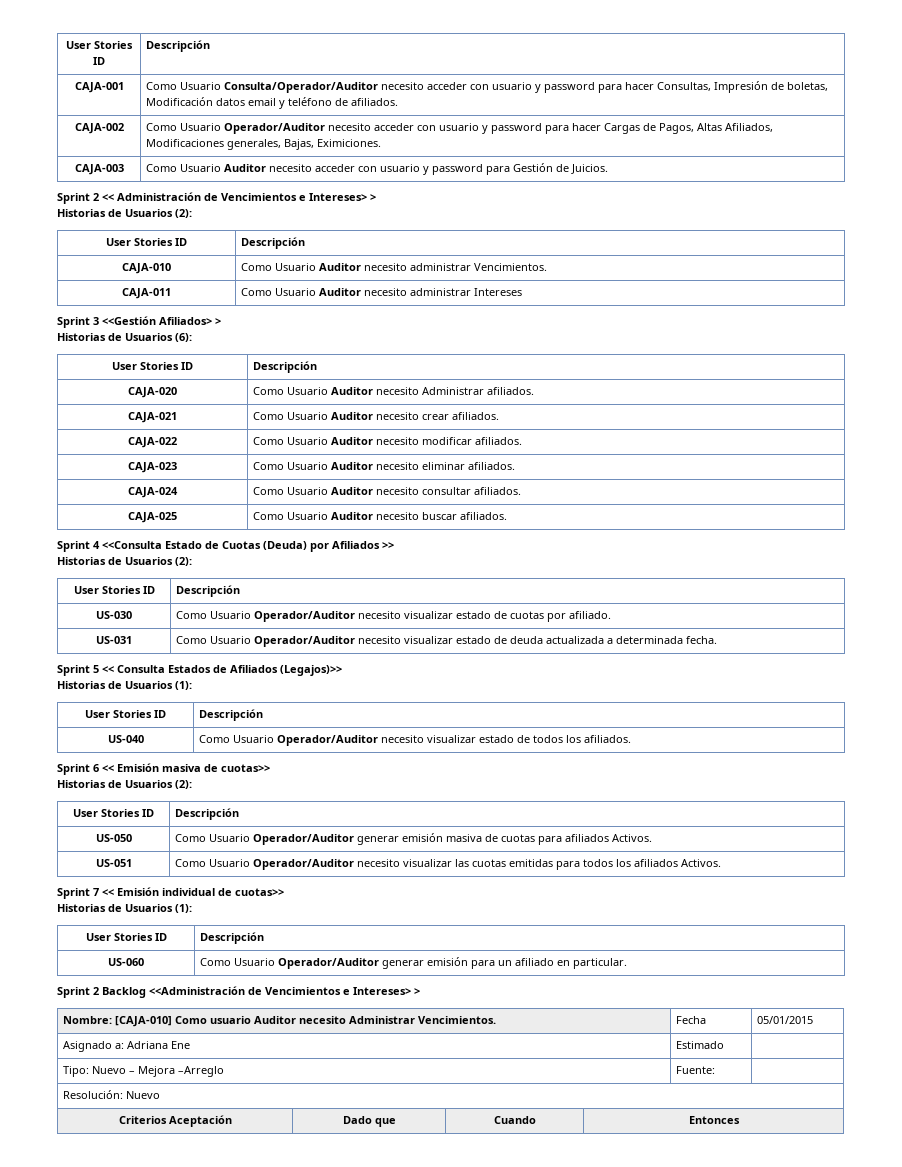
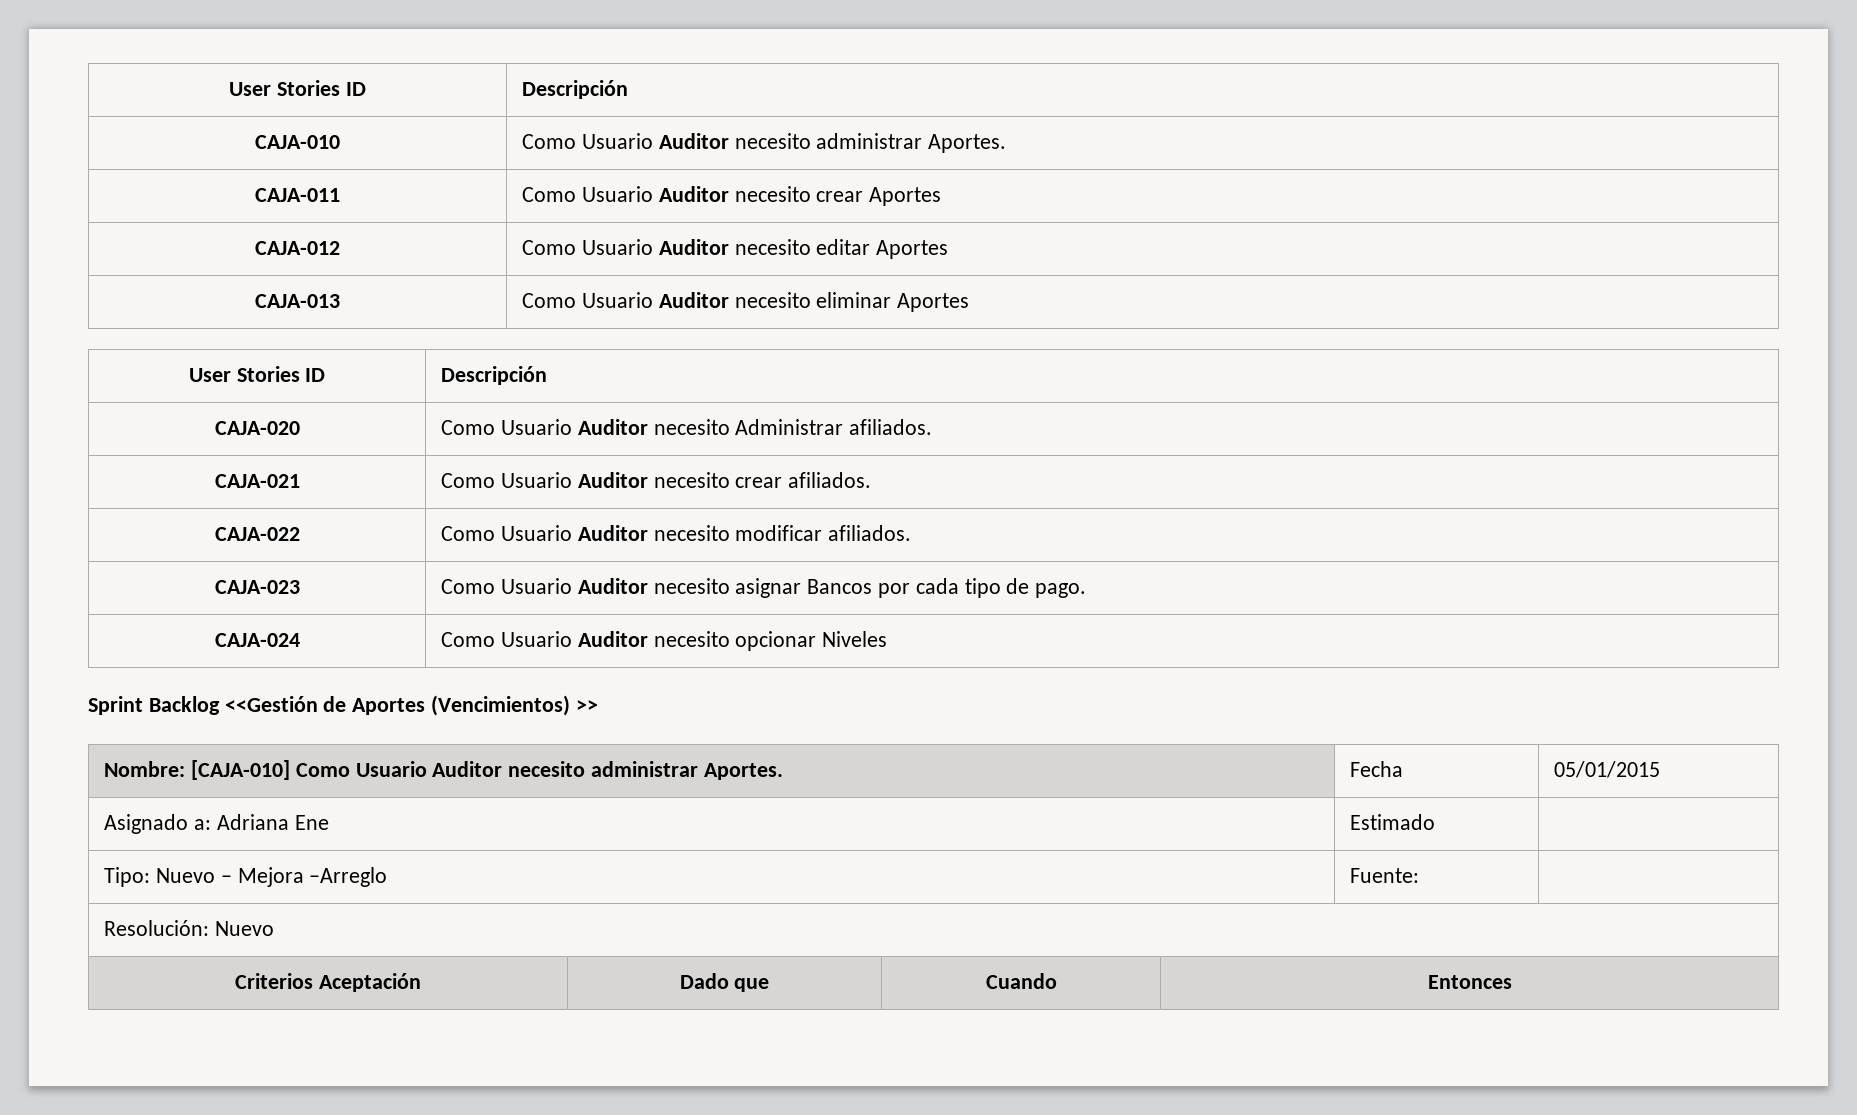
[66,41,133,49] [93,57,105,65] [145,40,210,52] [74,82,124,93] [145,81,828,93] [145,97,398,109] [74,123,124,134] [145,123,773,134] [145,139,381,150] [74,164,124,175] [145,163,608,175] [57,192,376,204] [57,209,192,218] [106,238,187,246] [240,237,305,249] User Stories ID | Descripción // CAJA-001 | Como Usuario Consulta/Operador/Auditor necesito acceder con usuario y password para hacer Consultas, Impresión de boletas, Modificación datos email y teléfono de afiliados. // CAJA-002 | Como Usuario Operador/Auditor necesito acceder con usuario y password para hacer Cargas de Pagos, Altas Afiliados, Modificaciones generales, Bajas, Eximiciones. // CAJA-003 | Como Usuario Auditor necesito acceder con usuario y password para Gestión de Juicios. // Sprint 2 << Administración de Vencimientos e Intereses> > // Historias de Usuarios (2): // User Stories ID | Descripción -> [229,80,366,96] [522,80,629,99] User Stories ID | Descripción
[473,263,547,271] Vencimientos. -> [928,134,1007,153] Aportes.
[409,288,522,296] [57,316,221,328] [57,333,192,342] administrar Intereses // Sprint 3 <<Gestión Afiliados> > // Historias de Usuarios (6): -> [816,187,942,206] [255,241,340,255] [522,239,949,259] [255,294,340,308] [522,292,970,312] crear Aportes // CAJA-012 | Como Usuario Auditor necesito editar Aportes // CAJA-013 | Como Usuario Auditor necesito eliminar Aportes
[421,462,515,470] eliminar afiliados. -> [735,578,1087,598] asignar Bancos por cada tipo de pago.
[421,487,521,495] [128,512,177,523] [252,512,507,520] [57,541,394,552] [57,557,192,566] [73,586,155,594] [175,585,240,597] [96,611,132,619] [175,611,611,622] [96,636,132,644] [175,636,717,647] [57,665,342,676] [57,681,192,690] [85,710,166,718] [198,709,263,721] [107,735,144,743] [198,735,631,746] [57,763,270,775] [57,780,192,789] [73,809,154,817] [174,808,239,820] [95,834,132,842] [174,833,652,845] [95,859,132,867] [174,859,721,870] [57,887,284,899] [57,904,192,913] [85,933,167,941] [199,932,264,944] [108,958,144,966] [199,957,627,969] [57,986,420,998] [62,1016,496,1027] consultar afiliados. // CAJA-025 | Como Usuario Auditor necesito buscar afiliados. // Sprint 4 <<Consulta Estado de Cuotas (Deuda) por Afiliados >> // Historias de Usuarios (2): // User Stories ID | Descripción // US-030 | Como Usuario Operador/Auditor necesito visualizar estado de cuotas por afiliado. // US-031 | Como Usuario Operador/Auditor necesito visualizar estado de deuda actualizada a determinada fecha. // Sprint 5 << Consulta Estados de Afiliados (Legajos)>> // Historias de Usuarios (1): // User Stories ID | Descripción // US-040 | Como Usuario Operador/Auditor necesito visualizar estado de todos los afiliados. // Sprint 6 << Emisión masiva de cuotas>> // Historias de Usuarios (2): // User Stories ID | Descripción // US-050 | Como Usuario Operador/Auditor generar emisión masiva de cuotas para afiliados Activos. // US-051 | Como Usuario Operador/Auditor necesito visualizar las cuotas emitidas para todos los afiliados Activos. // Sprint 7 << Emisión individual de cuotas>> // Historias de Usuarios (1): // User Stories ID | Descripción // US-060 | Como Usuario Operador/Auditor generar emisión para un afiliado en particular. // Sprint 2 Backlog <<Administración de Vencimientos e Intereses> > // Nombre: [CAJA-010] Como usuario Auditor necesito Administrar Vencimientos. -> [735,631,888,651] [88,695,598,716] [104,760,783,780] opcionar Niveles // Sprint Backlog <<Gestión de Aportes (Vencimientos) >> // Nombre: [CAJA-010] Como Usuario Auditor necesito administrar Aportes.

